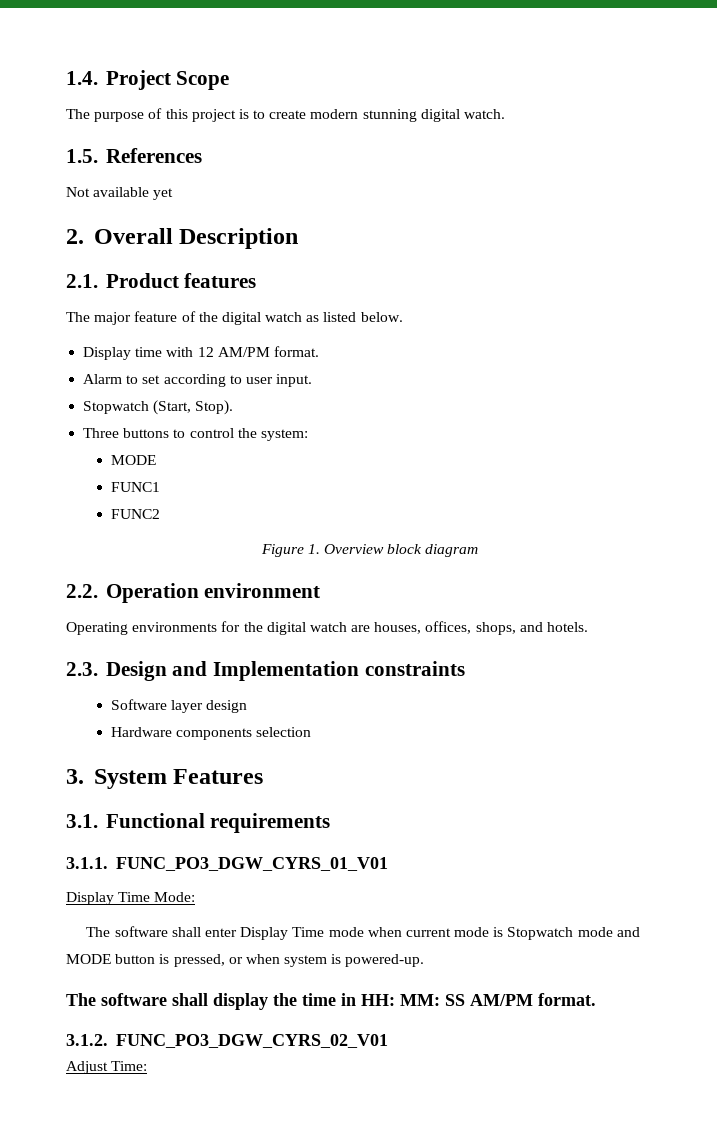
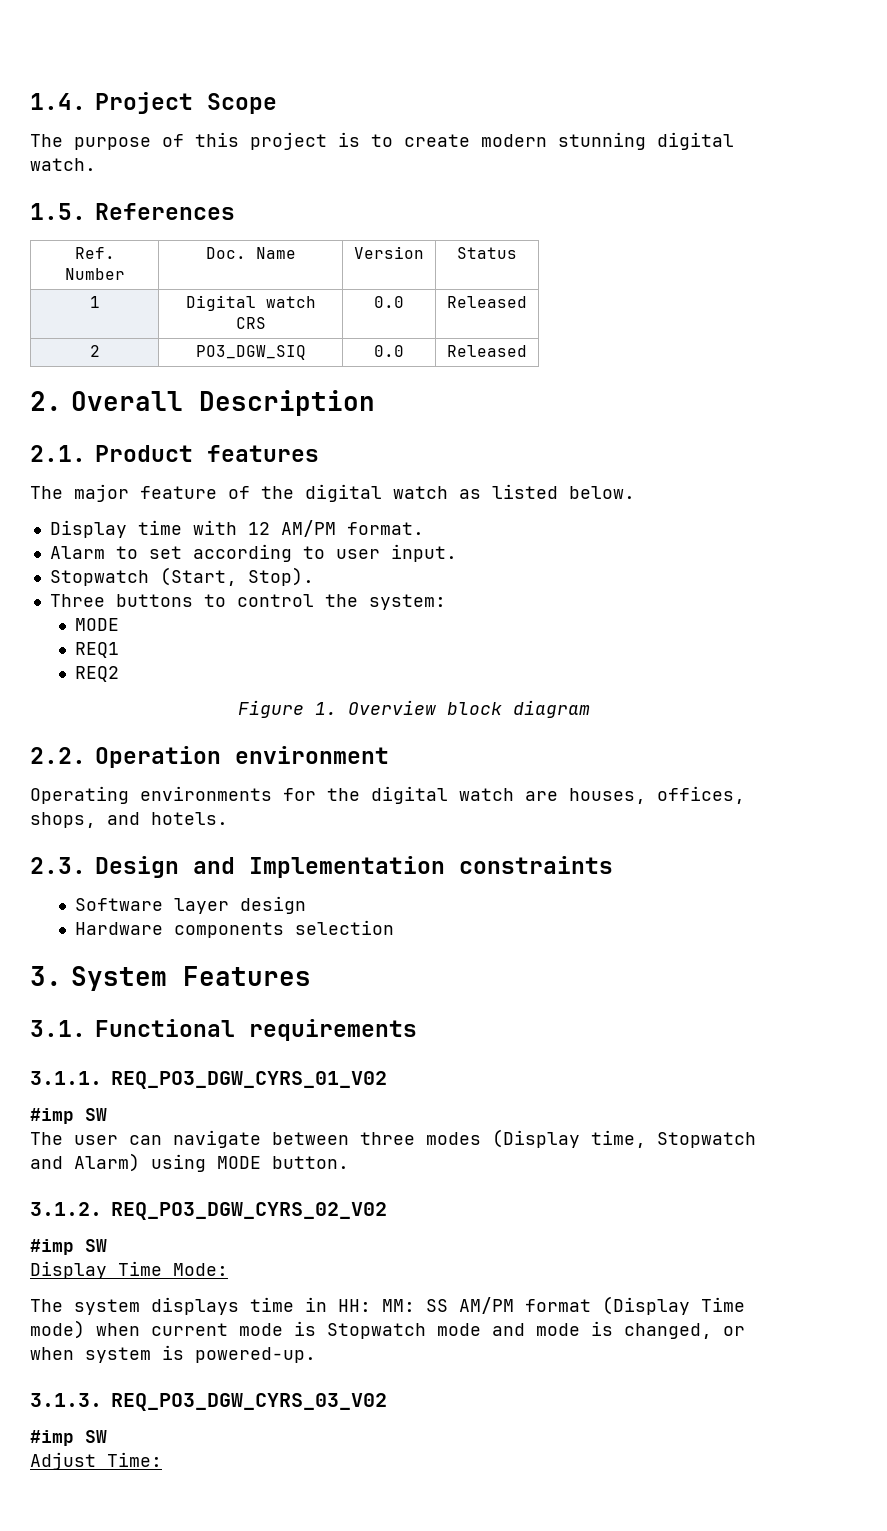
[66,187,174,200] // Not available yet -> [74,247,115,259] [64,268,125,280] [205,247,296,259] [354,246,424,259] [457,247,517,259] [89,296,100,308] [185,295,316,311] [235,317,266,329] [374,296,404,308] [447,296,527,308] [89,345,100,357] [195,345,306,360] [374,345,404,357] [447,345,527,357] // Ref. Number | Doc. Name | Version | Status // 1 | Digital watch CRS | 0.0 | Released // 2 | PO3_DGW_SIQ | 0.0 | Released
[110,482,160,492] [110,509,160,519] FUNC1 // FUNC2 -> [75,642,120,658] [75,666,120,682] REQ1 // REQ2
[115,857,388,871] [66,892,196,905] [86,926,364,940] FUNC_PO3_DGW_CYRS_01_V01 // Display Time Mode: // The software shall enter Display Time mode -> [111,1071,387,1089] [30,1108,107,1124] [30,1129,756,1148] [30,1153,349,1172] [30,1202,387,1220] [30,1239,107,1255] [30,1261,228,1279] [30,1296,745,1315] [30,1320,85,1339] REQ_PO3_DGW_CYRS_01_V02 // #imp SW // The user can navigate between three modes (Display time, Stopwatch and Alarm) using MODE button. // 3.1.2. REQ_PO3_DGW_CYRS_02_V02 // #imp SW // Display Time Mode: // The system displays time in HH: MM: SS AM/PM format (Display Time mode)
[66,954,225,967] MODE button is pressed, -> [536,1321,712,1339] mode is changed,
[66,993,596,1010] [66,1034,388,1048] The software shall display the time in HH: MM: SS AM/PM format. // 3.1.2. FUNC_PO3_DGW_CYRS_02_V01 -> [30,1393,387,1411] [30,1430,107,1446] 3.1.3. REQ_PO3_DGW_CYRS_03_V02 // #imp SW

